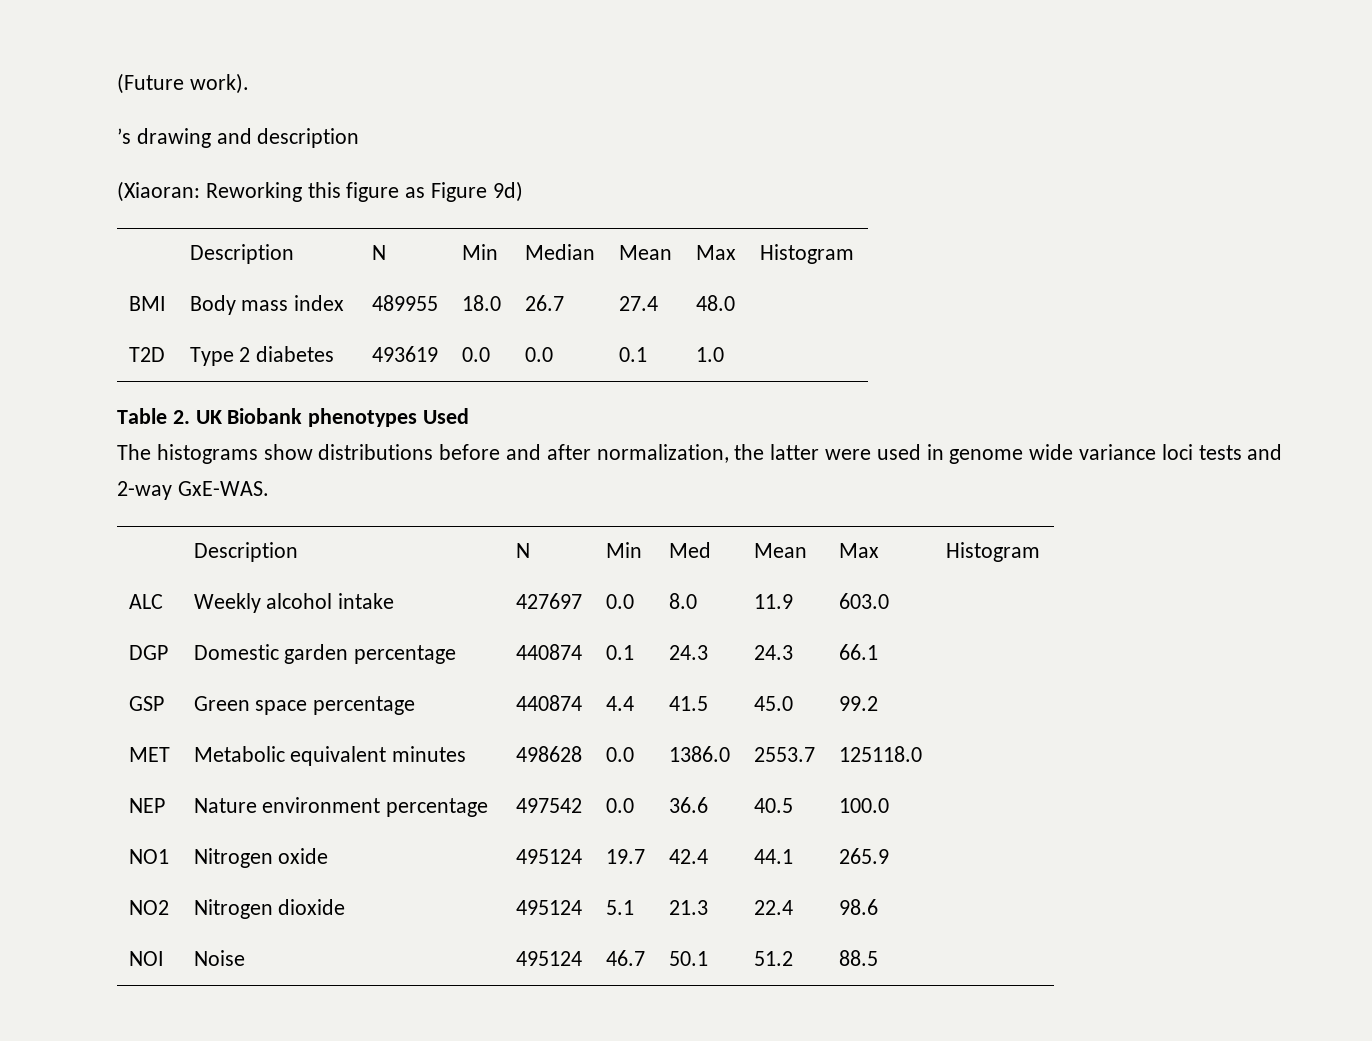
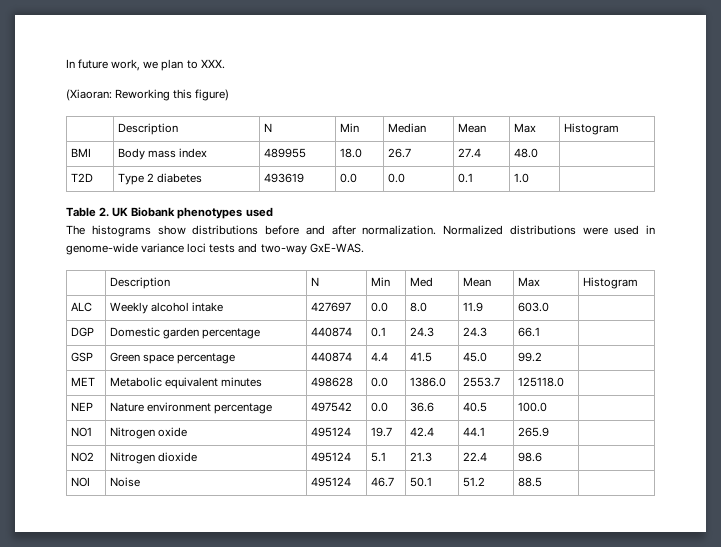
[117,73,249,94] [117,128,360,148] (Future work). // ’s drawing and description -> [66,59,225,71] In future work, we plan to XXX.
[346,181,523,202] figure as Figure 9d) -> [195,89,230,101] figure)
[423,408,470,424] Used -> [245,207,273,217] used
[596,444,820,463] normalization, the latter -> [362,225,576,235] normalization. Normalized distributions
[949,444,1074,464] genome wide -> [66,243,138,255] genome-wide
[117,481,172,500] 2-way -> [260,244,307,255] two-way

